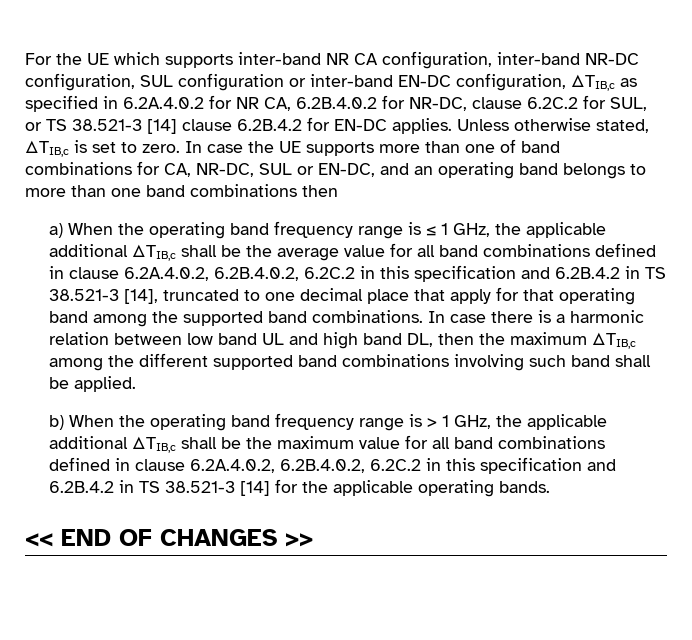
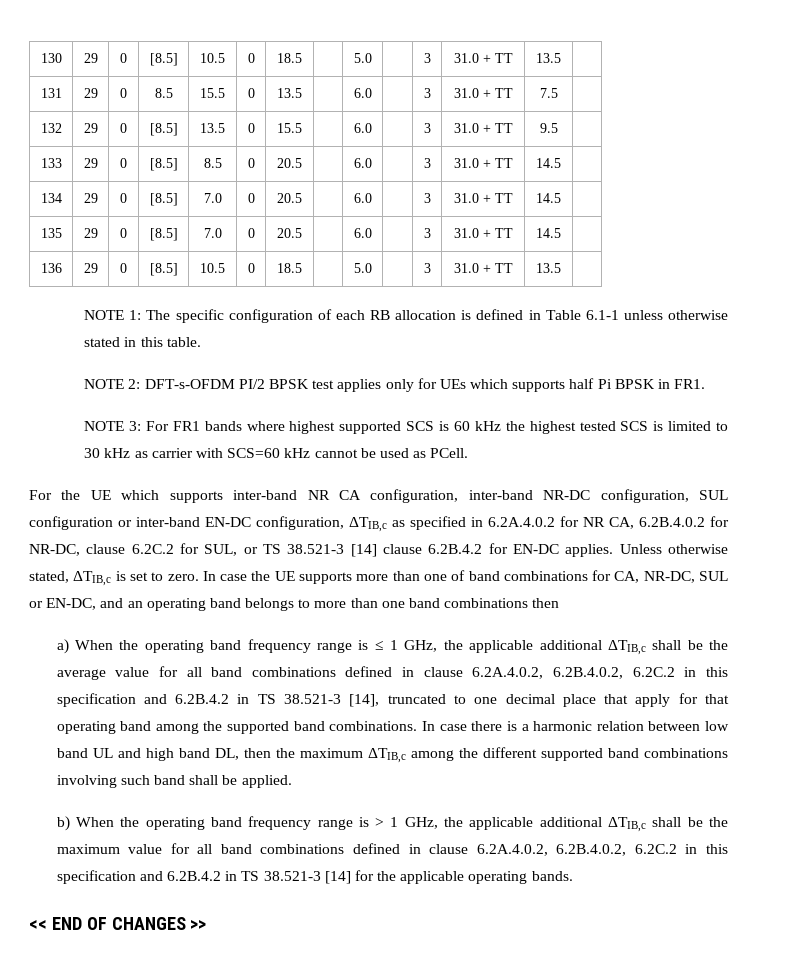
(25, 59) none -> [40,53,62,63] [83,53,98,63] [120,53,127,63] [149,53,178,66] [200,53,225,63] [247,53,255,63] [277,53,302,63] [353,53,372,63] [423,53,431,63] [453,53,513,63] [536,53,561,63] [40,88,62,98] [83,88,98,98] [120,88,127,98] [154,88,173,98] [200,88,225,98] [247,88,255,98] [277,88,302,98] [353,88,372,98] [423,88,431,98] [453,88,513,98] [539,88,558,98] [40,123,62,133] [83,123,98,133] [120,123,127,133] [149,123,178,136] [200,123,225,133] [247,123,255,133] [277,123,302,133] [353,123,372,133] [423,123,431,133] [453,123,513,133] [539,123,558,133] [40,158,62,168] [83,158,98,168] [120,158,127,168] [149,158,178,171] [203,158,222,168] [247,158,255,168] [277,158,302,168] [353,158,372,168] [423,158,431,168] [453,158,513,168] [536,158,561,168] [40,193,62,203] [83,193,98,203] [120,193,127,203] [149,193,178,206] [203,193,222,203] [247,193,255,203] [277,193,302,203] [353,193,372,203] [423,193,431,203] [453,193,513,203] [536,193,561,203] [40,228,62,238] [83,228,98,238] [120,228,127,238] [149,228,178,241] [203,228,222,238] [247,228,255,238] [277,228,302,238] [353,228,372,238] [423,228,431,238] [453,228,513,238] [536,228,561,238] [40,263,62,273] [83,263,98,273] [120,263,127,273] [149,263,178,276] [200,263,225,273] [247,263,255,273] [277,263,302,273] [353,263,372,273] [423,263,431,273] [453,263,513,273] [536,263,561,273] [84,309,728,323] [84,337,201,347] [84,378,706,392] [84,421,729,434] [84,448,469,458] 130 | 29 | 0 | [8.5] | 10.5 | 0 | 18.5 | | 5.0 | | 3 | 31.0 + TT | 13.5 | // 131 | 29 | 0 | 8.5 | 15.5 | 0 | 13.5 | | 6.0 | | 3 | 31.0 + TT | 7.5 | // 132 | 29 | 0 | [8.5] | 13.5 | 0 | 15.5 | | 6.0 | | 3 | 31.0 + TT | 9.5 | // 133 | 29 | 0 | [8.5] | 8.5 | 0 | 20.5 | | 6.0 | | 3 | 31.0 + TT | 14.5 | // 134 | 29 | 0 | [8.5] | 7.0 | 0 | 20.5 | | 6.0 | | 3 | 31.0 + TT | 14.5 | // 135 | 29 | 0 | [8.5] | 7.0 | 0 | 20.5 | | 6.0 | | 3 | 31.0 + TT | 14.5 | // 136 | 29 | 0 | [8.5] | 10.5 | 0 | 18.5 | | 5.0 | | 3 | 31.0 + TT | 13.5 | // NOTE 1: The specific configuration of each RB allocation is defined in Table 6.1-1 unless otherwise stated in this table. // NOTE 2: DFT-s-OFDM PI/2 BPSK test applies only for UEs which supports half Pi BPSK in FR1. // NOTE 3: For FR1 bands where highest supported SCS is 60 kHz the highest tested SCS is limited to 30 kHz as carrier with SCS=60 kHz cannot be used as PCell. //

